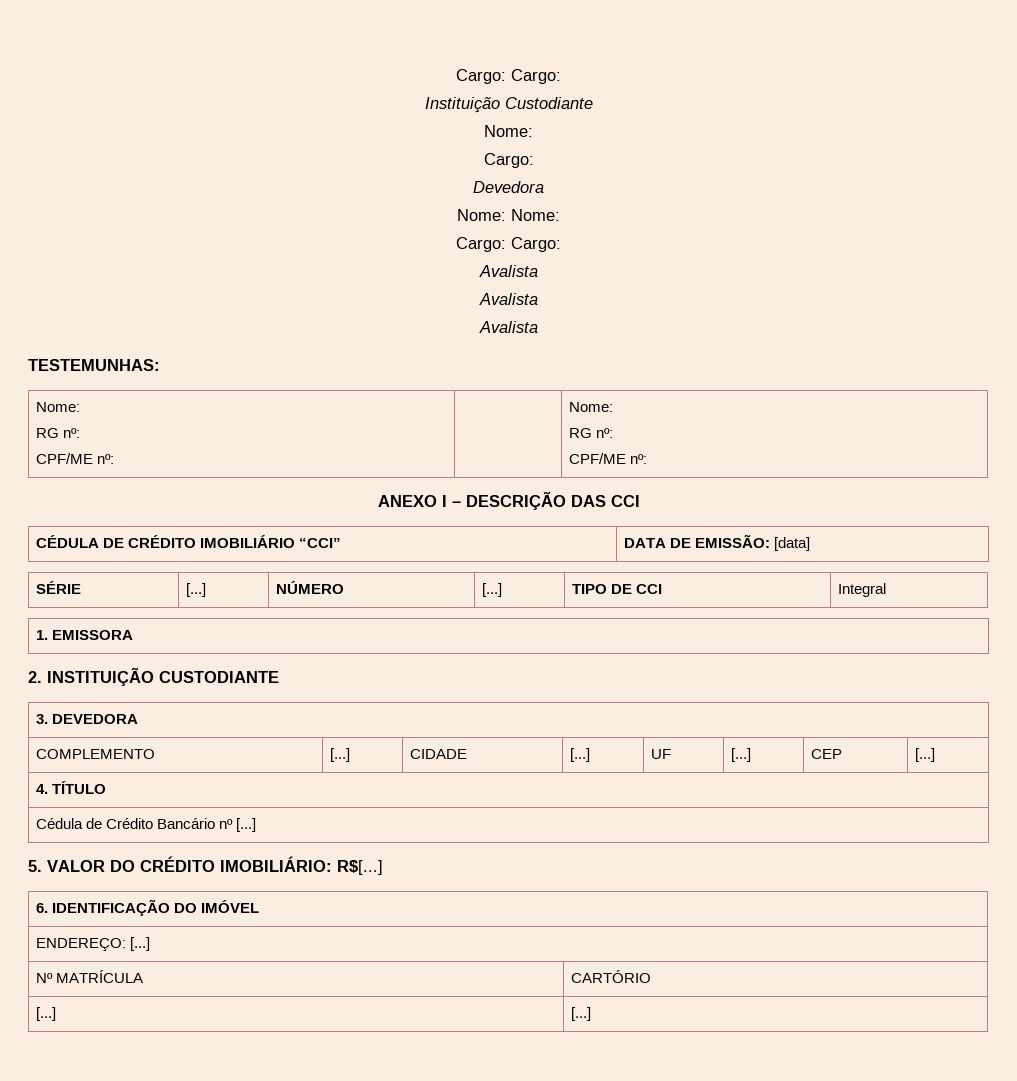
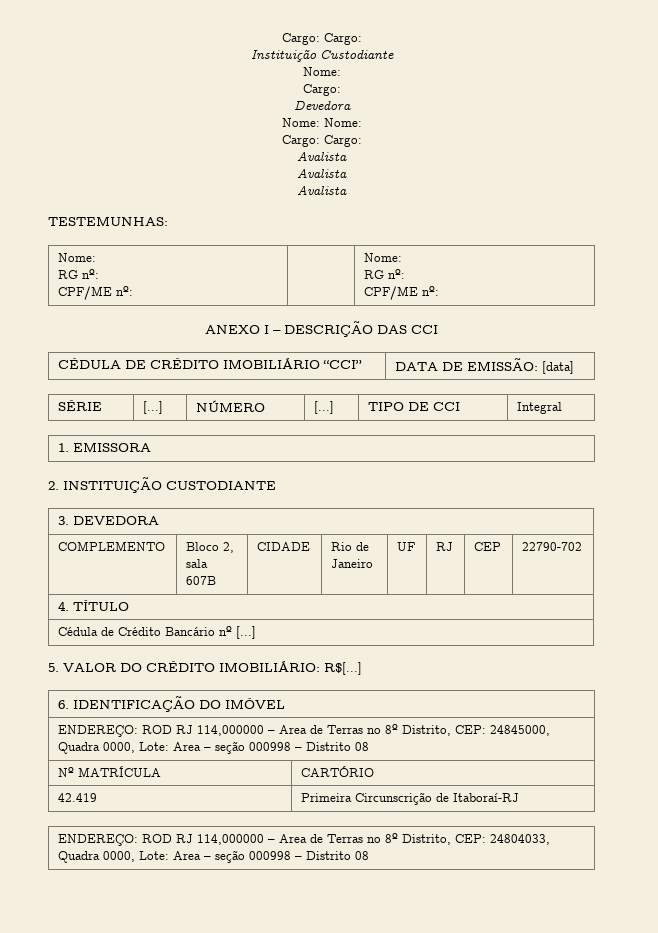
[330,748,351,762] [410,749,468,759] [570,748,591,762] [...] | CIDADE | [...] -> [186,542,235,553] [186,559,209,568] [186,576,217,585] [257,542,311,551] [331,542,370,551] [331,559,374,568] Bloco 2, sala 607B | CIDADE | Rio de Janeiro
[731,748,752,762] [...] -> [436,542,454,551] RJ
[915,748,936,762] [...] -> [522,542,583,551] 22790-702
[130,937,151,951] [36,970,144,983] [571,970,652,983] [36,1007,57,1021] [571,1007,592,1021] [...] // Nº MATRÍCULA | CARTÓRIO // [...] | [...] -> [142,724,551,736] [58,741,370,754] [58,766,162,777] [301,766,375,777] [58,793,98,802] [301,792,520,805] [58,833,551,846] [58,850,370,863] ROD RJ 114,000000 – Area de Terras no 8º Distrito, CEP: 24845000, Quadra 0000, Lote: Area – seção 000998 – Distrito 08 // Nº MATRÍCULA | CARTÓRIO // 42.419 | Primeira Circunscrição de Itaboraí-RJ // ENDEREÇO: ROD RJ 114,000000 – Area de Terras no 8º Distrito, CEP: 24804033, Quadra 0000, Lote: Area – seção 000998 – Distrito 08

